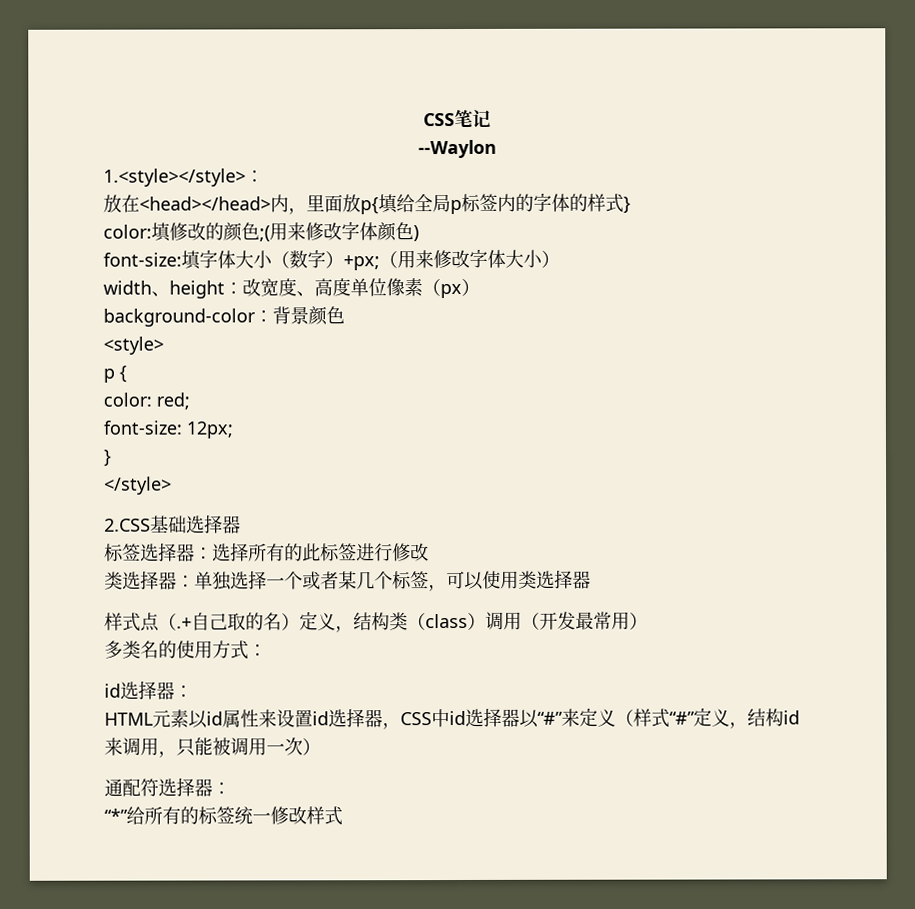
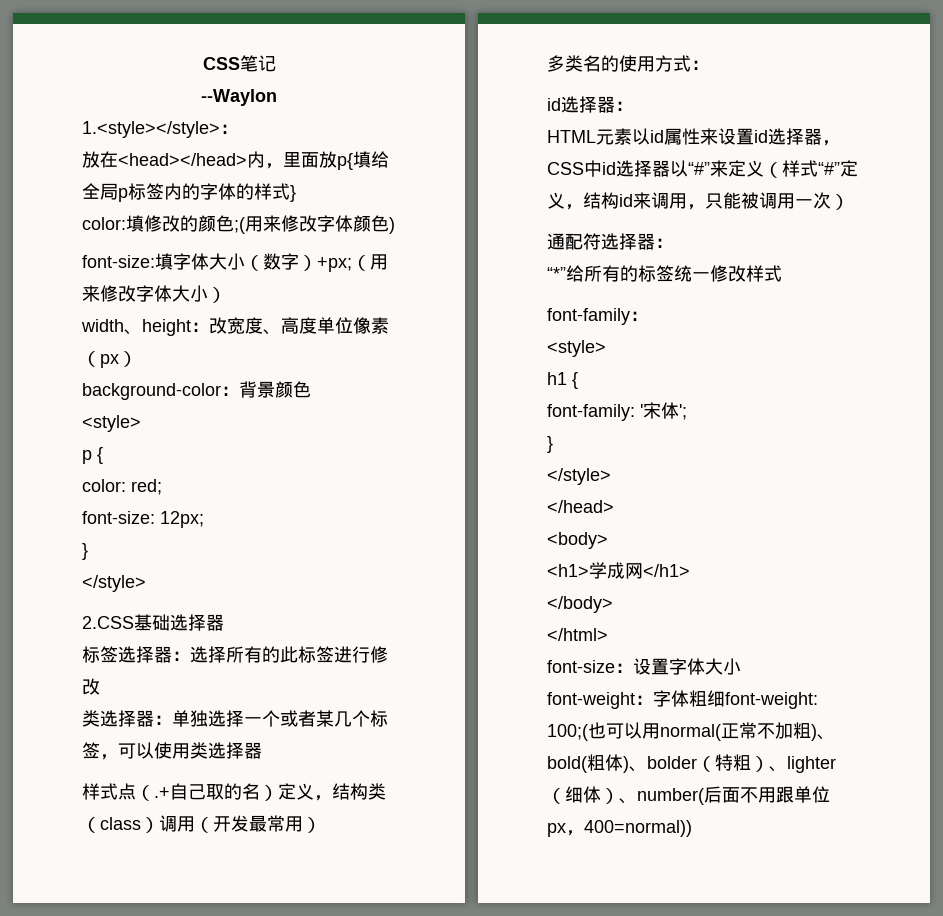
(343, 816) none -> [547,308,648,325] [547,340,606,357] [547,372,578,389] [547,402,687,421] [547,436,553,453] [547,468,611,485] [547,500,614,513] [547,532,608,549] [547,562,690,579] [547,596,613,613] [547,628,608,641] [547,658,741,675] [547,690,818,709] [547,722,835,741] [547,754,836,773] [547,786,830,805] [547,820,692,837] // font-family： // <style> // h1 { // font-family: '宋体'; // } // </style> // </head> // <body> // <h1>学成网</h1> // </body> // </html> // font-size：设置字体大小 // font-weight：字体粗细font-weight: 100;(也可以用normal(正常不加粗)、bold(粗体)、bolder（特粗）、lighter（细体）、number(后面不用跟单位px，400=normal))

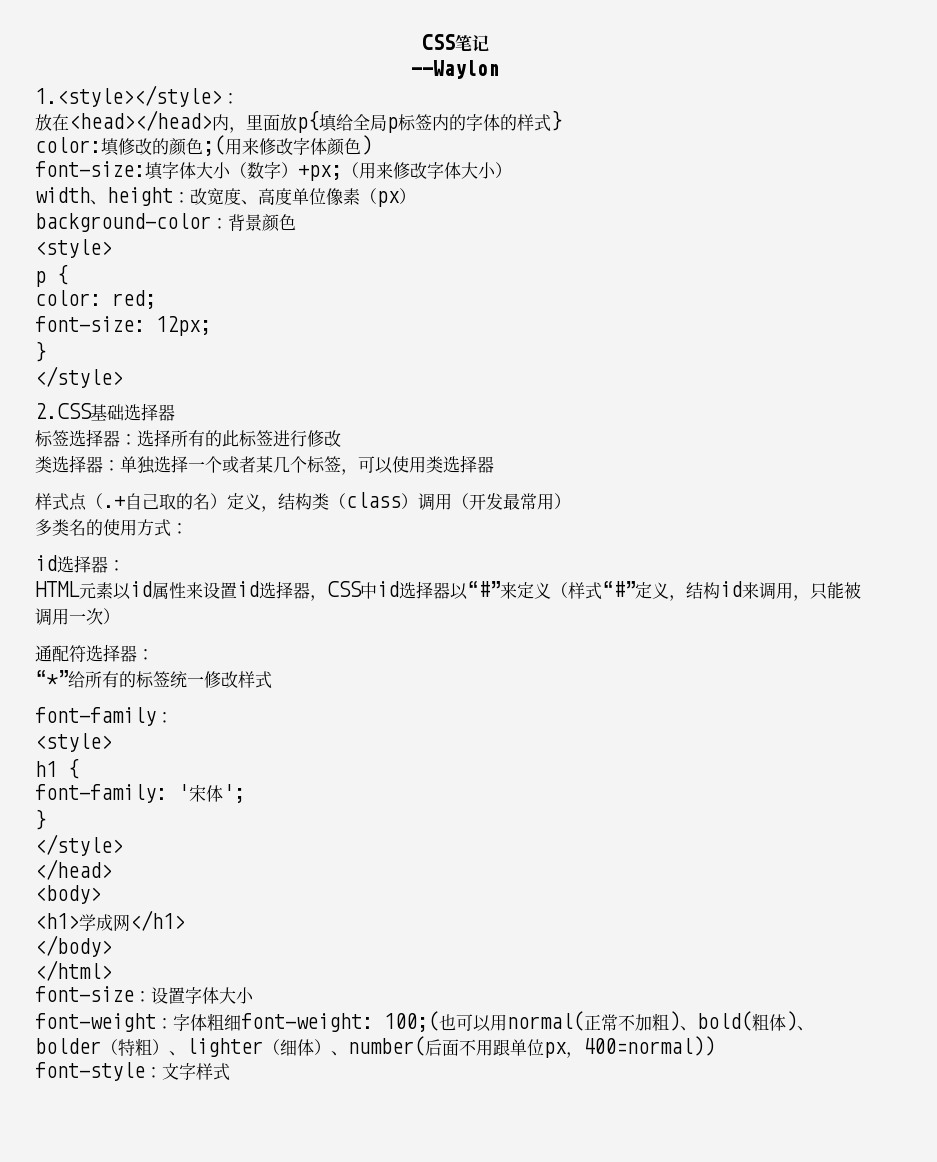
(692, 828) none -> [35,1062,230,1081] // font-style：文字样式

